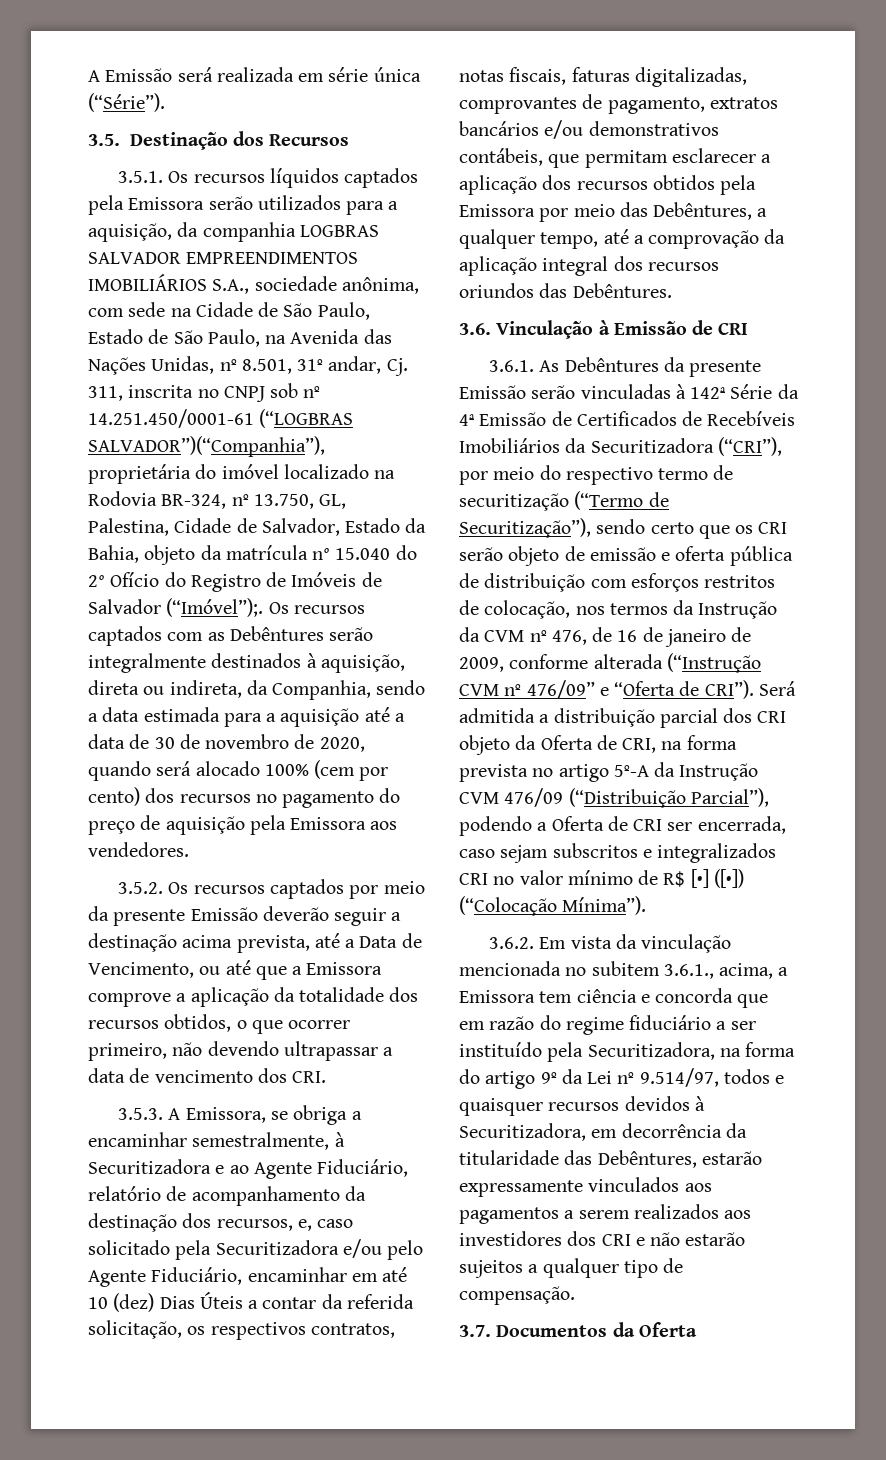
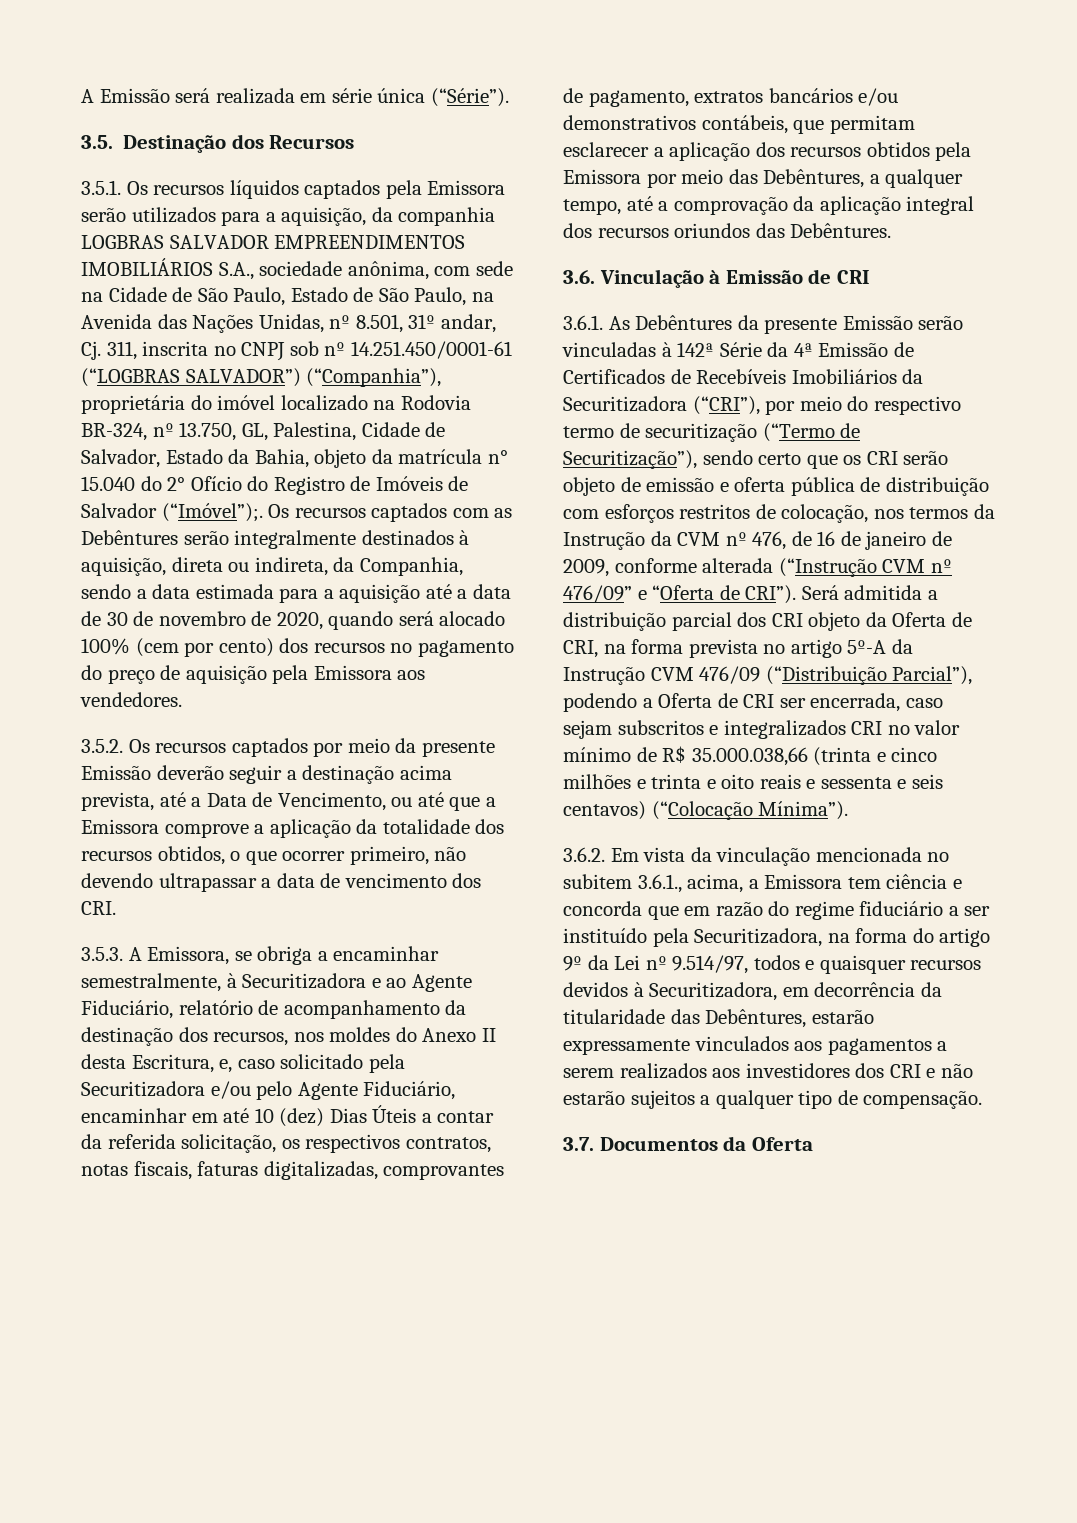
[88,436,325,457] SALVADOR”)(“Companhia”), -> [185,368,442,387] SALVADOR”) (“Companhia”),
(293, 1225) none -> [293,1027,496,1042] [81,1054,214,1073] nos moldes do Anexo II desta Escritura,
[690,869,744,888] [•] ([•]) -> [691,747,938,766] [563,774,943,789] [563,801,646,820] 35.000.038,66 (trinta e cinco milhões e trinta e oito reais e sessenta e seis centavos)

